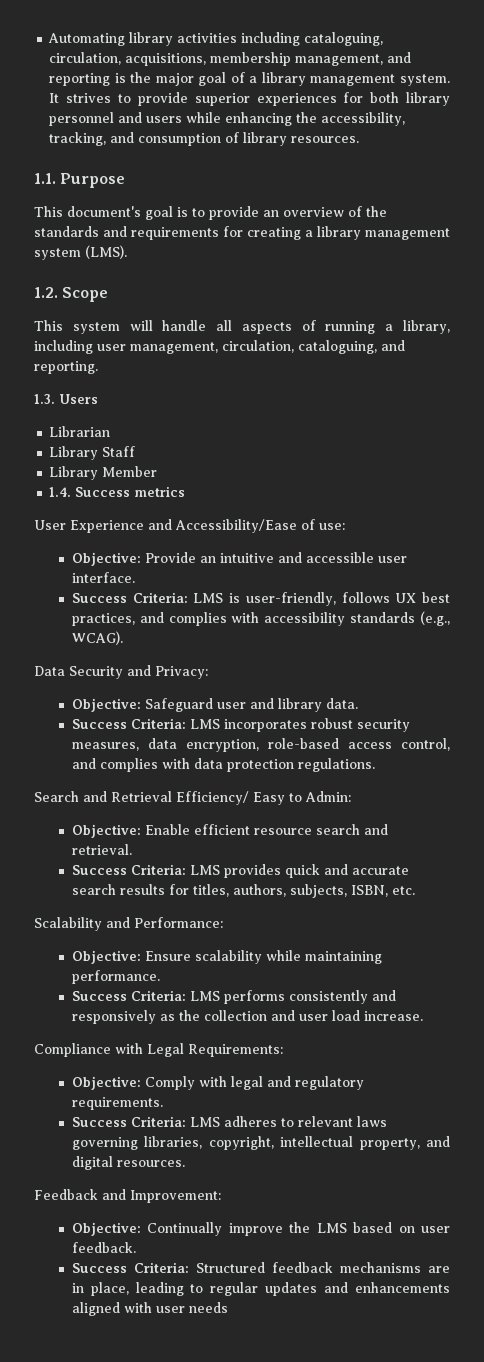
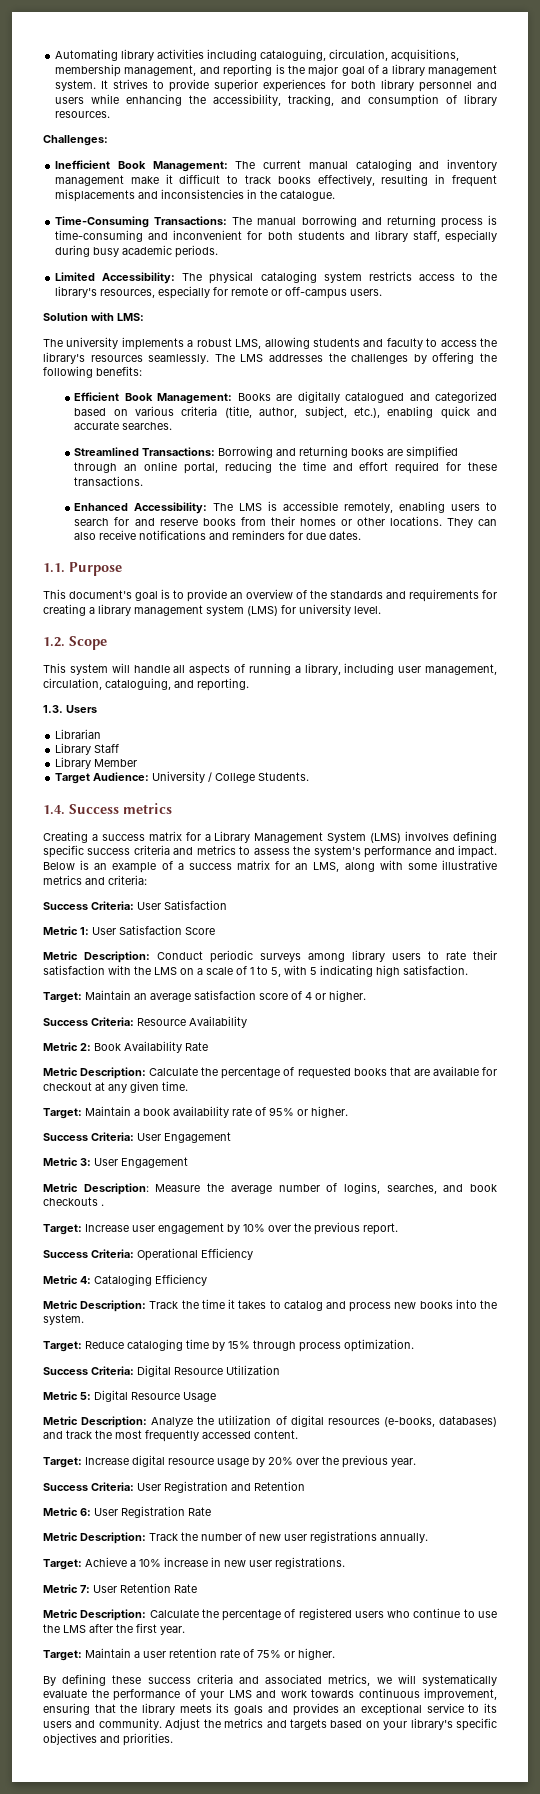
(360, 139) none -> [43,135,108,146] [55,159,498,172] [55,174,497,187] [55,189,336,202] [55,215,498,228] [55,230,498,243] [55,245,219,258] [55,271,498,284] [55,286,383,299] [43,312,144,321] [43,337,498,350] [43,352,498,364] [43,366,142,378] [74,391,497,404] [74,406,498,419] [74,421,173,430] [74,446,459,459] [74,461,497,474] [74,476,144,486] [74,501,497,514] [74,516,498,528] [74,530,362,540] // Challenges: // Inefficient Book Management: The current manual cataloging and inventory management make it difficult to track books effectively, resulting in frequent misplacements and inconsistencies in the catalogue. // Time-Consuming Transactions: The manual borrowing and returning process is time-consuming and inconvenient for both students and library staff, especially during busy academic periods. // Limited Accessibility: The physical cataloging system restricts access to the library's resources, especially for remote or off-campus users. // Solution with LMS: // The university implements a robust LMS, allowing students and faculty to access the library's resources seamlessly. The LMS addresses the challenges by offering the following benefits: // Efficient Book Management: Books are digitally catalogued and categorized based on various criteria (title, author, subject, etc.), enabling quick and accurate searches. // Streamlined Transactions: Borrowing and returning books are simplified through an online portal, reducing the time and effort required for these transactions. // Enhanced Accessibility: The LMS is accessible remotely, enabling users to search for and reserve books from their homes or other locations. They can also receive notifications and reminders for due dates.
[85,245,127,259] (LMS). -> [247,604,381,616] (LMS) for university level.
[49,486,186,497] [34,519,345,533] [71,552,407,566] [71,572,135,583] [71,592,451,606] [71,611,450,626] [71,631,123,645] [34,665,208,679] [71,698,358,712] [71,718,410,732] [71,738,450,752] [71,758,375,772] [34,791,351,805] [71,824,388,838] [71,844,132,855] [71,864,409,878] [71,884,415,898] [34,917,223,931] [71,950,382,964] [71,970,160,984] [71,990,396,1004] [71,1010,423,1024] [34,1043,283,1057] [71,1076,364,1090] [71,1097,163,1110] [71,1116,387,1127] [71,1136,451,1150] [71,1156,185,1170] [34,1189,221,1203] [71,1222,450,1236] [71,1242,136,1253] [71,1262,450,1273] [71,1282,450,1296] [71,1302,228,1316] 1.4. Success metrics // User Experience and Accessibility/Ease of use: // Objective: Provide an intuitive and accessible user interface. // Success Criteria: LMS is user-friendly, follows UX best practices, and complies with accessibility standards (e.g., WCAG). // Data Security and Privacy: // Objective: Safeguard user and library data. // Success Criteria: LMS incorporates robust security measures, data encryption, role-based access control, and complies with data protection regulations. // Search and Retrieval Efficiency/ Easy to Admin: // Objective: Enable efficient resource search and retrieval. // Success Criteria: LMS provides quick and accurate search results for titles, authors, subjects, ISBN, etc. // Scalability and Performance: // Objective: Ensure scalability while maintaining performance. // Success Criteria: LMS performs consistently and responsively as the collection and user load increase. // Compliance with Legal Requirements: // Objective: Comply with legal and regulatory requirements. // Success Criteria: LMS adheres to relevant laws governing libraries, copyright, intellectual property, and digital resources. // Feedback and Improvement: // Objective: Continually improve the LMS based on user feedback. // Success Criteria: Structured feedback mechanisms are in place, leading to regular updates and enhancements aligned with user needs -> [55,771,310,784] [43,803,172,815] [43,831,498,843] [43,845,497,858] [43,860,498,873] [43,875,147,885] [43,900,227,910] [43,925,215,935] [43,950,497,963] [43,965,468,977] [43,990,366,1003] [43,1016,247,1028] [43,1041,208,1053] [43,1066,497,1079] [43,1081,188,1093] [43,1106,348,1119] [43,1132,231,1143] [43,1157,188,1168] [43,1182,497,1195] [43,1197,104,1206] [43,1222,398,1235] [43,1248,253,1261] [43,1274,207,1286] [43,1299,498,1312] [43,1314,84,1325] [43,1339,414,1352] [43,1365,280,1377] [43,1390,216,1402] [43,1415,497,1428] [43,1430,298,1442] [43,1455,416,1468] [43,1481,305,1493] [43,1506,211,1518] [43,1531,428,1544] [43,1557,345,1570] [43,1583,197,1593] [43,1608,497,1621] [43,1623,185,1635] [43,1648,335,1661] [43,1674,497,1686] [43,1688,497,1701] [43,1703,497,1716] [43,1718,498,1731] [43,1733,173,1746] Target Audience: University / College Students. // 1.4. Success metrics // Creating a success matrix for a Library Management System (LMS) involves defining specific success criteria and metrics to assess the system's performance and impact. Below is an example of a success matrix for an LMS, along with some illustrative metrics and criteria: // Success Criteria: User Satisfaction // Metric 1: User Satisfaction Score // Metric Description: Conduct periodic surveys among library users to rate their satisfaction with the LMS on a scale of 1 to 5, with 5 indicating high satisfaction. // Target: Maintain an average satisfaction score of 4 or higher. // Success Criteria: Resource Availability // Metric 2: Book Availability Rate // Metric Description: Calculate the percentage of requested books that are available for checkout at any given time. // Target: Maintain a book availability rate of 95% or higher. // Success Criteria: User Engagement // Metric 3: User Engagement // Metric Description: Measure the average number of logins, searches, and book checkouts . // Target: Increase user engagement by 10% over the previous report. // Success Criteria: Operational Efficiency // Metric 4: Cataloging Efficiency // Metric Description: Track the time it takes to catalog and process new books into the system. // Target: Reduce cataloging time by 15% through process optimization. // Success Criteria: Digital Resource Utilization // Metric 5: Digital Resource Usage // Metric Description: Analyze the utilization of digital resources (e-books, databases) and track the most frequently accessed content. // Target: Increase digital resource usage by 20% over the previous year. // Success Criteria: User Registration and Retention // Metric 6: User Registration Rate // Metric Description: Track the number of new user registrations annually. // Target: Achieve a 10% increase in new user registrations. // Metric 7: User Retention Rate // Metric Description: Calculate the percentage of registered users who continue to use the LMS after the first year. // Target: Maintain a user retention rate of 75% or higher. // By defining these success criteria and associated metrics, we will systematically evaluate the performance of your LMS and work towards continuous improvement, ensuring that the library meets its goals and provides an exceptional service to its users and community. Adjust the metrics and targets based on your library's specific objectives and priorities.

